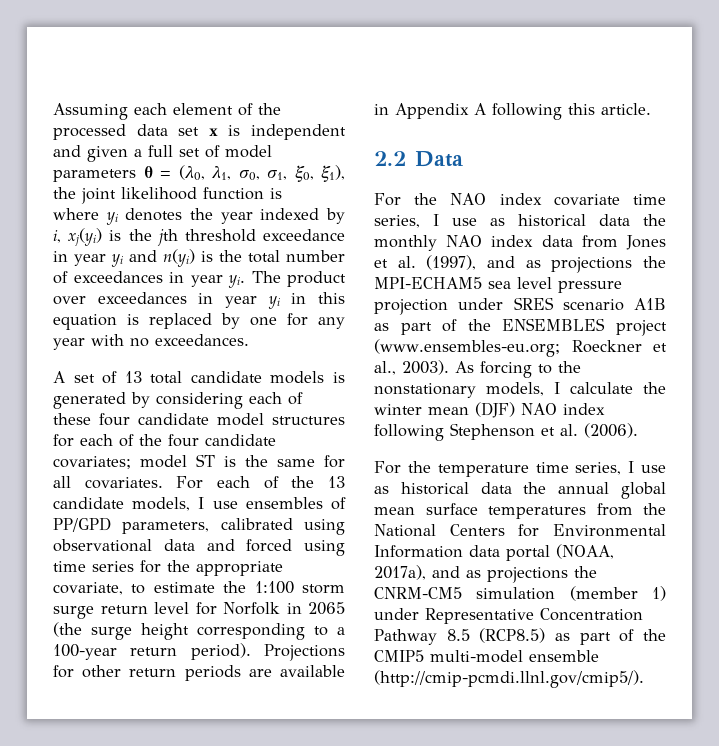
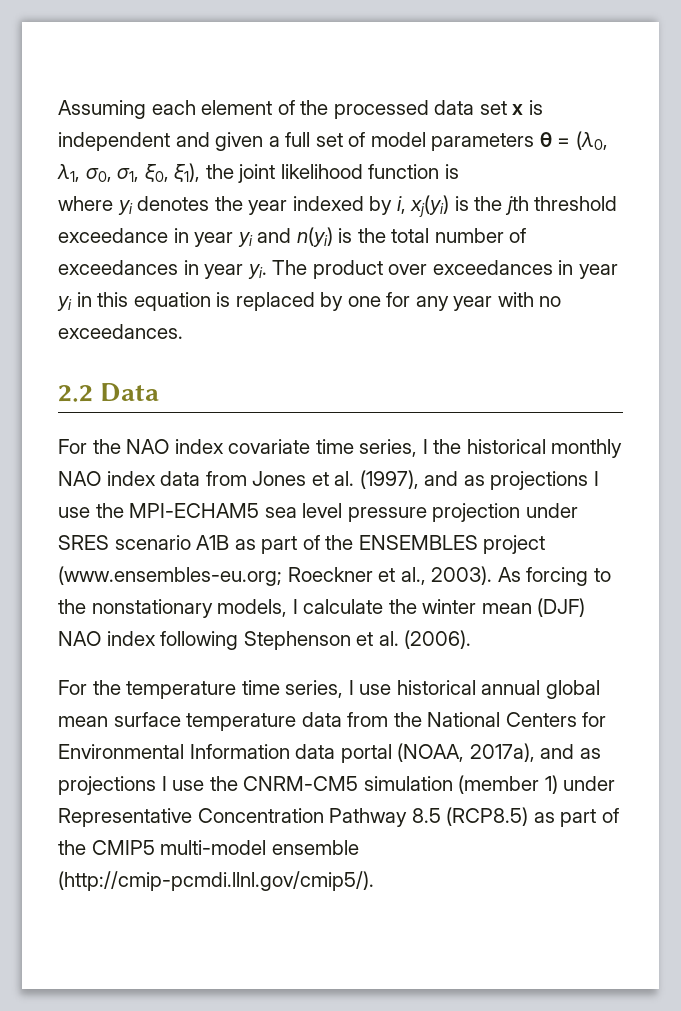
[53,371,345,384] [53,392,303,409] [53,413,345,426] [53,434,276,447] [53,454,345,469] [53,476,345,489] [53,497,346,511] [53,517,345,535] [53,539,345,556] [53,560,283,576] [53,581,345,595] [53,602,345,619] [53,622,345,640] [53,643,345,661] [53,665,345,681] [374,103,651,120] // A set of 13 total candidate models is generated by considering each of these four candidate model structures for each of the four candidate covariates; model ST is the same for all covariates. For each of the 13 candidate models, I use ensembles of PP/GPD parameters, calibrated using observational data and forced using time series for the appropriate covariate, to estimate the 1:100 storm surge return level for Norfolk in 2065 (the surge height corresponding to a 100-year return period). Projections for other return periods are available in Appendix A following this article. -> (183, 331) none
[452,214,666,227] use as historical data the -> [433,439,546,454] the historical
(633, 265) none -> [593,471,599,486] [58,507,90,518] I use
[374,482,547,495] as historical data the -> [396,680,476,695] historical
[488,506,586,519] temperatures -> [186,712,342,731] temperature data
(568, 575) none -> [161,776,205,791] I use

